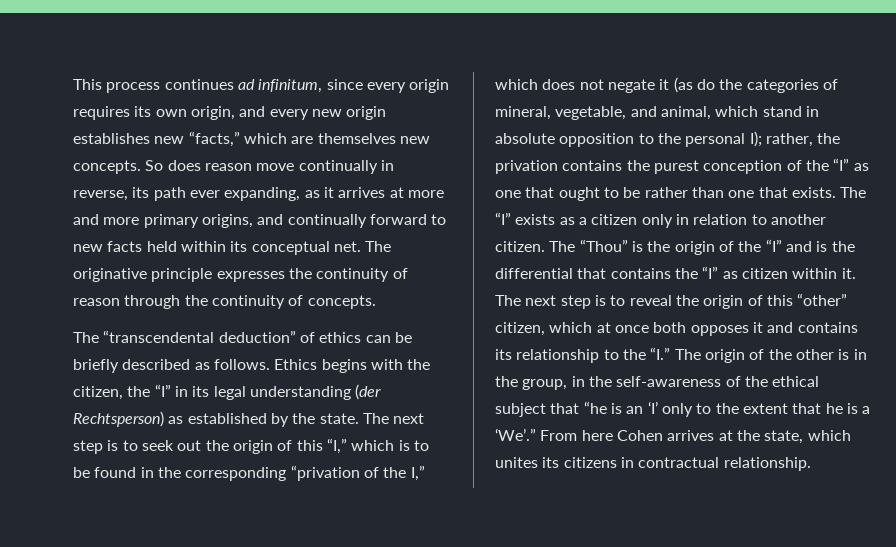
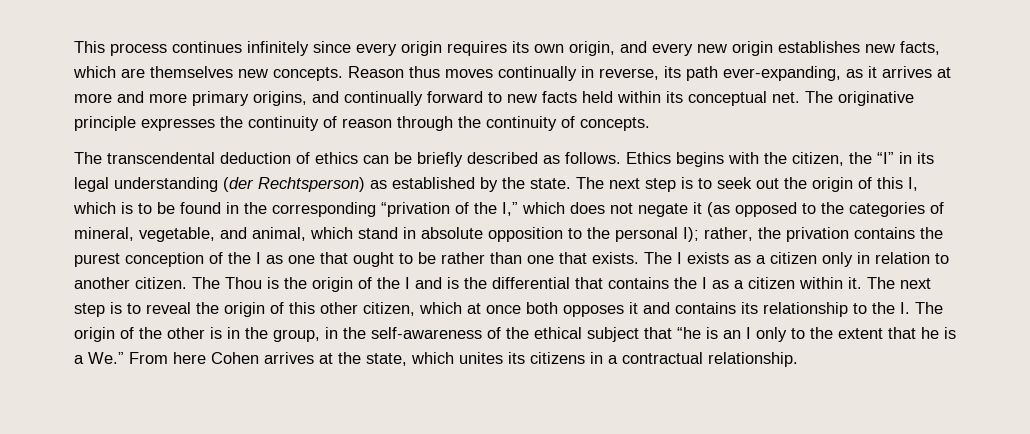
[237,79,323,93] ad infinitum, -> [247,41,309,56] infinitely
[188,131,240,147] “facts,” -> [900,41,940,55] facts,
[145,160,295,171] So does reason move -> [348,66,493,78] Reason thus moves
[189,187,301,201] ever expanding, -> [723,66,841,81] ever-expanding,
[103,330,296,343] “transcendental deduction” -> [107,152,291,164] transcendental deduction
[326,438,347,454] “I,” -> [908,177,918,191] I,
[696,79,715,90] do -> [735,202,816,217] opposed to
[833,158,850,171] “I” -> [256,252,261,264] I
[495,212,511,225] “I” -> [677,252,682,264] I
[579,239,628,252] “Thou” -> [225,277,262,289] Thou
[765,239,782,252] “I” -> [405,277,410,289] I
[702,266,738,279] “I” as -> [702,277,744,289] I as a
[797,293,848,306] “other” -> [320,302,358,314] other
[650,347,671,360] “I.” -> [900,302,910,314] I.
[647,401,658,414] ‘I’ -> [746,327,751,339] I
[495,428,536,441] ‘We’.” -> [88,352,124,364] We.”
(634, 462) none -> [608,355,618,364] a

